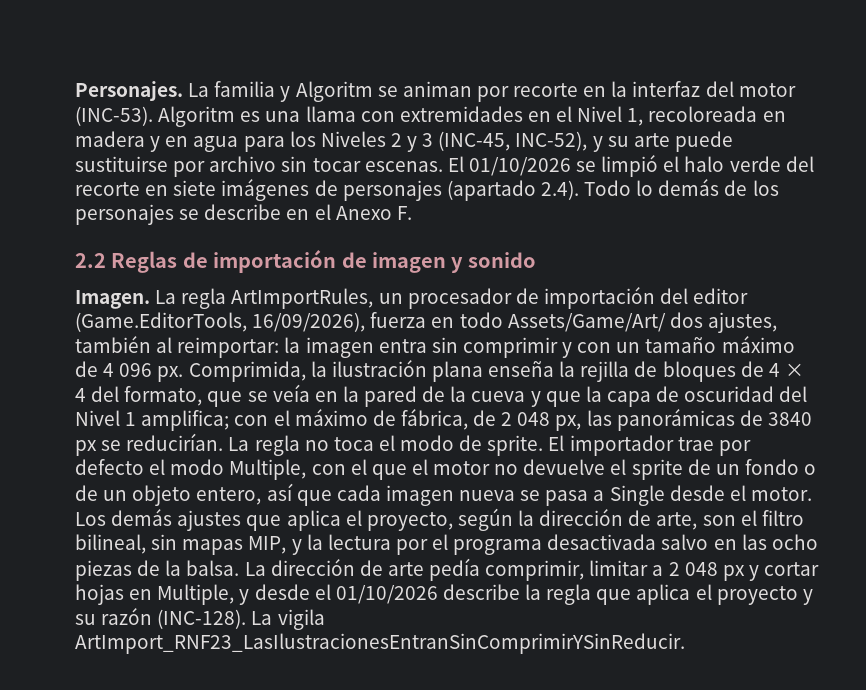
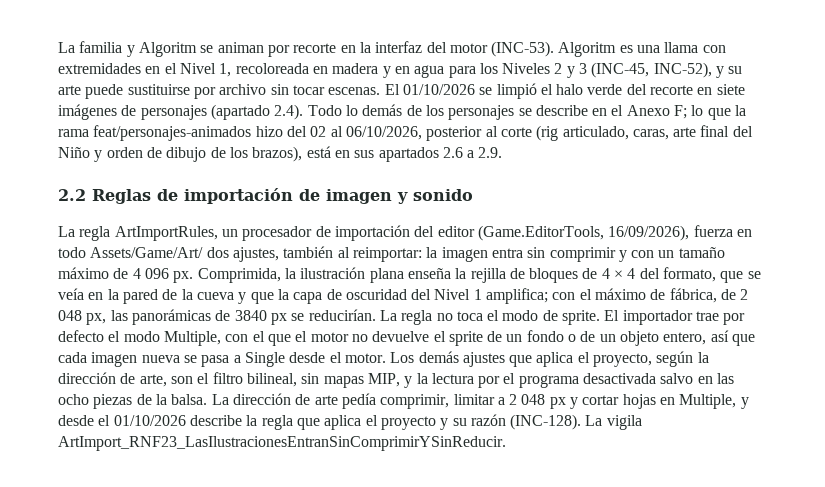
[75,81,183,101] Personajes. -> (58, 47) none
[396,206,412,220] F. -> [674,105,747,120] [58,125,753,141] [58,146,503,162] F; lo que la rama feat/personajes-animados hizo del 02 al 06/10/2026, posterior al corte (rig articulado, caras, arte final del Niño y orden de dibujo de los brazos), está en sus apartados 2.6 a 2.9.
[75,290,150,309] Imagen. -> (473, 195) none

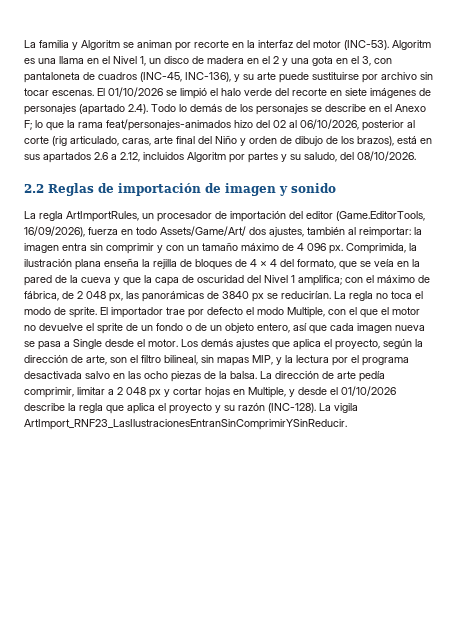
[702,45,726,53] [58,63,141,74] con extremidades -> (84, 60) none
[235,62,712,78] recoloreada en madera y en agua para los Niveles 2 y 3 (INC-45, INC-52), -> [149,56,392,66] [24,72,231,83] un disco de madera en el 2 y una gota en el 3, con pantaloneta de cuadros (INC-45, INC-136),
[478,147,503,158] 2.9. -> [120,151,416,163] 2.12, incluidos Algoritm por partes y su saludo, del 08/10/2026.

